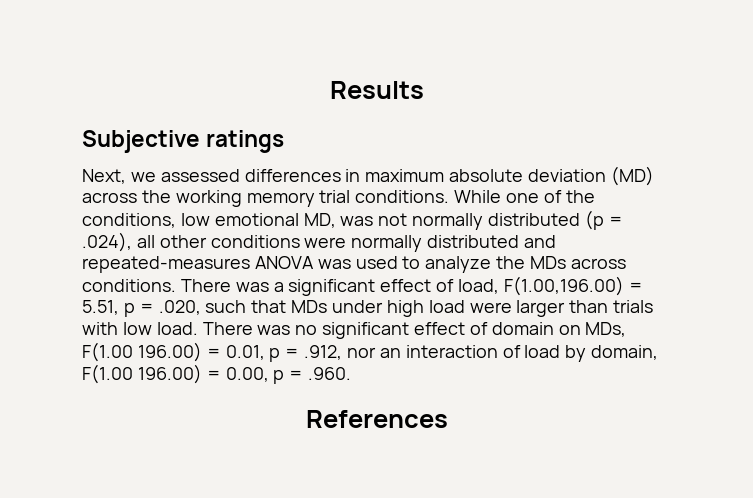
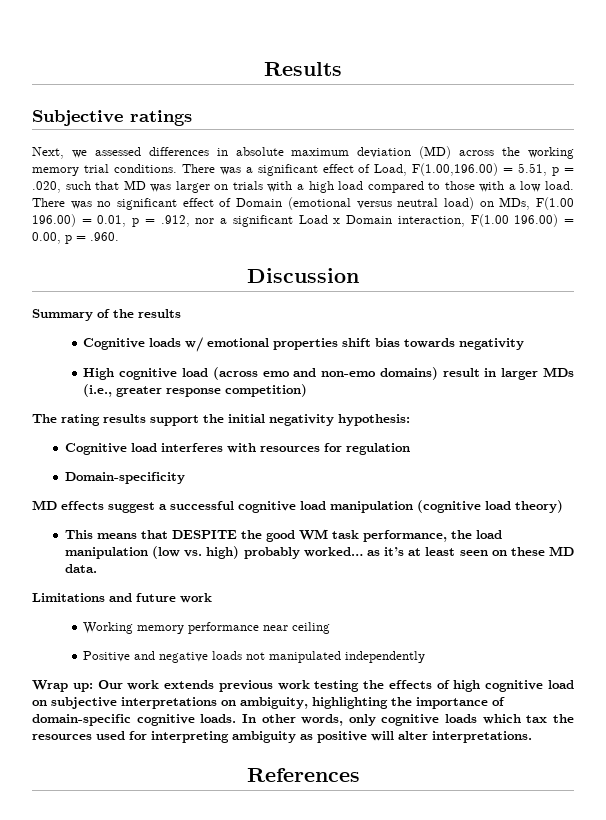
[365,169,524,182] maximum absolute -> [235,147,350,156] absolute maximum
[454,190,595,203] [82,210,623,230] [82,232,557,252] [82,256,626,273] [82,279,176,292] While one of the conditions, low emotional MD, was not normally distributed (p = .024), all other conditions were normally distributed and repeated-measures ANOVA was used to analyze the MDs across conditions. -> (177, 168) none
[458,279,500,294] load, -> [374,164,408,176] Load,
[291,300,654,317] [82,322,118,335] MDs under high load were larger than trials with -> [123,180,516,193] MD was larger on trials with a high load compared to those with a
[491,322,554,335] domain -> [236,197,474,210] Domain (emotional versus neutral load)
[379,345,659,362] an interaction of load by domain, -> [220,215,465,227] a significant Load x Domain interaction,
(352, 373) none -> [247,268,359,283] [32,309,181,321] [83,337,525,352] [83,367,574,380] [83,384,308,397] [32,414,410,426] [64,443,410,455] [64,472,185,484] [32,500,563,513] [64,529,502,542] [64,546,575,559] [64,564,97,573] [32,593,212,603] [83,622,331,634] [83,651,426,663] [32,680,574,692] [32,697,505,709] [32,714,574,726] [32,731,532,743] // Discussion // Summary of the results // Cognitive loads w/ emotional properties shift bias towards negativity // High cognitive load (across emo and non-emo domains) result in larger MDs (i.e., greater response competition) // The rating results support the initial negativity hypothesis: // Cognitive load interferes with resources for regulation // Domain-specificity // MD effects suggest a successful cognitive load manipulation (cognitive load theory) // This means that DESPITE the good WM task performance, the load manipulation (low vs. high) probably worked… as it’s at least seen on these MD data. // Limitations and future work // Working memory performance near ceiling // Positive and negative loads not manipulated independently // Wrap up: Our work extends previous work testing the effects of high cognitive load on subjective interpretations on ambiguity, highlighting the importance of domain-specific cognitive loads. In other words, only cognitive loads which tax the resources used for interpreting ambiguity as positive will alter interpretations.

